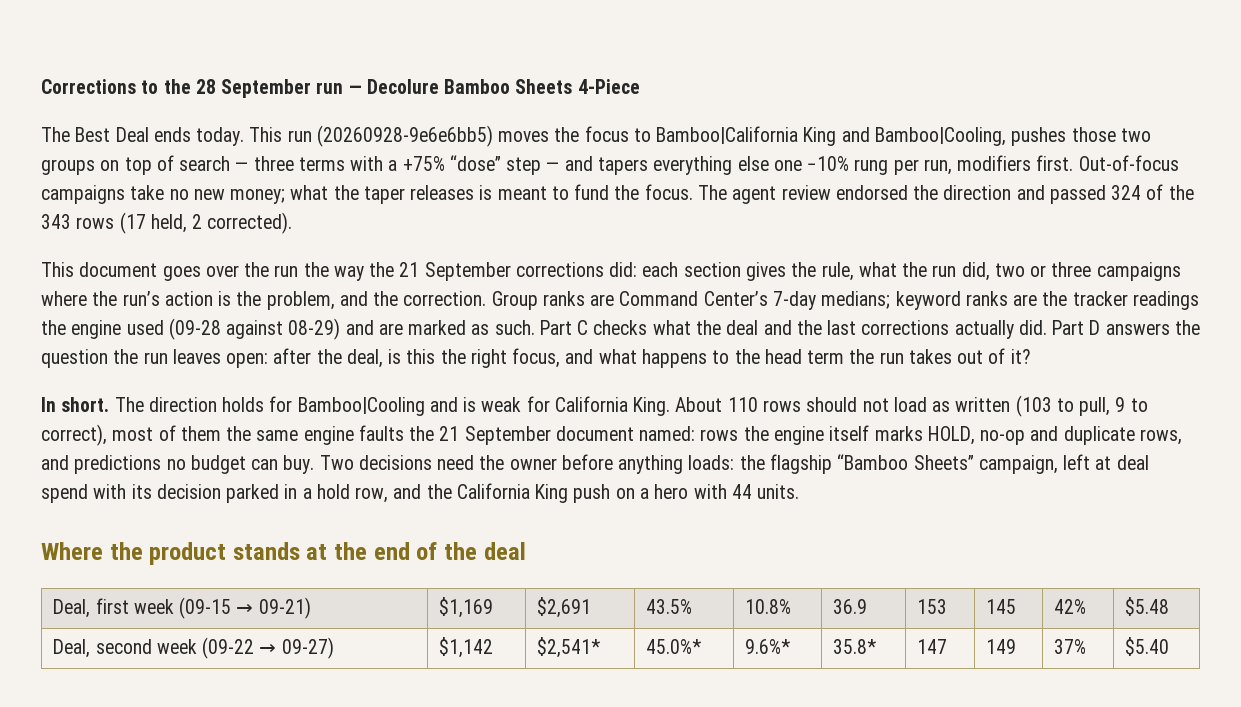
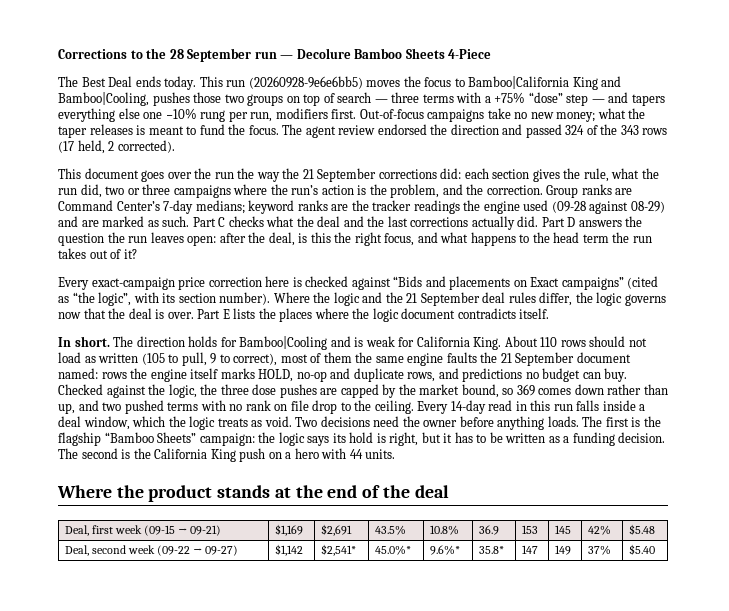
(1031, 356) none -> [58,276,659,290] [58,292,666,306] [58,308,550,322] // Every exact-campaign price correction here is checked against “Bids and placements on Exact campaigns” (cited as “the logic”, with its section number). Where the logic and the 21 September deal rules differ, the logic governs now that the deal is over. Part E lists the places where the logic document contradicts itself.
[1015,395,1052,417] (103 -> [141,353,165,365] (105
(315, 464) none -> [58,384,668,398] [58,400,646,414] [58,416,292,430] Checked against the logic, the three dose pushes are capped by the market bound, so 369 comes down rather than up, and two pushed terms with no rank on file drop to the ceiling. Every 14-day read in this run falls inside a deal window, which the logic treats as void.
[688,454,1149,474] [41,484,422,503] loads: the flagship “Bamboo Sheets” campaign, left at deal spend with its decision parked in a hold row, and -> [547,416,661,427] [58,432,666,446] [58,448,131,459] loads. The first is the flagship “Bamboo Sheets” campaign: the logic says its hold is right, but it has to be written as a funding decision. The second is

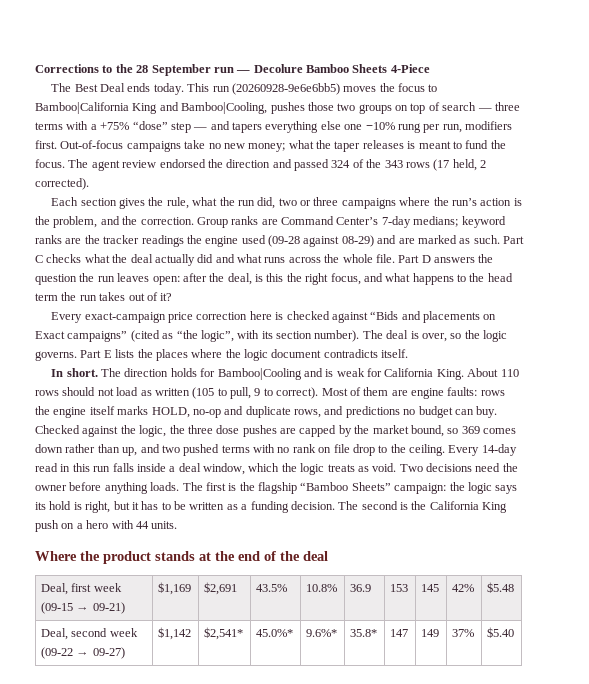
[58,168,489,182] This document goes over the run the way the 21 September corrections did: each -> [51,197,79,206] Each
[343,216,539,230] and the last corrections actually did. -> [154,254,395,266] actually did and what runs across the whole file.
[273,292,666,306] [58,308,194,319] Where the logic and the 21 September deal rules differ, the logic governs now that the deal is over. -> [362,330,507,342] [35,351,77,361] The deal is over, so the logic governs.
[233,352,631,366] [58,368,98,379] correct), most of them the same engine faults the 21 September document named: -> [276,387,478,399] correct). Most of them are engine faults:

